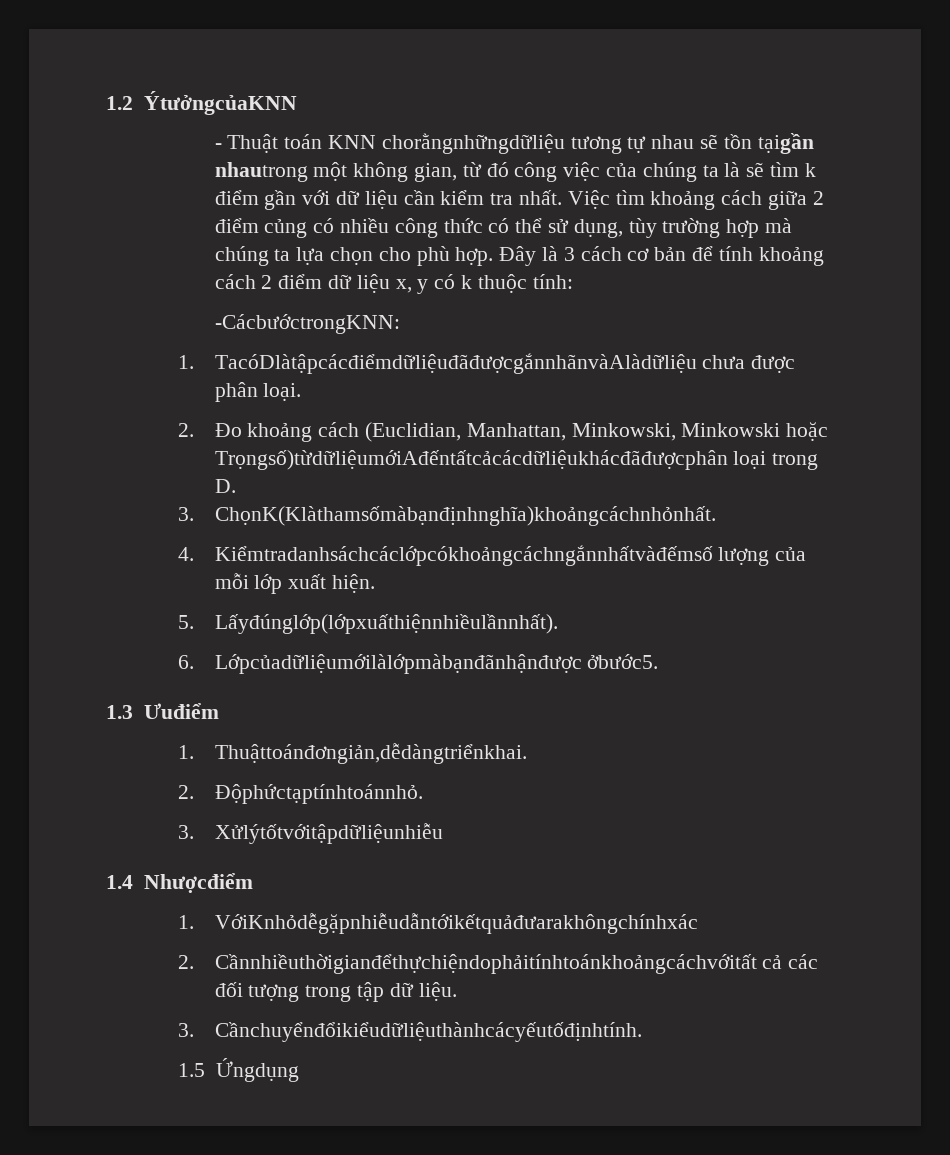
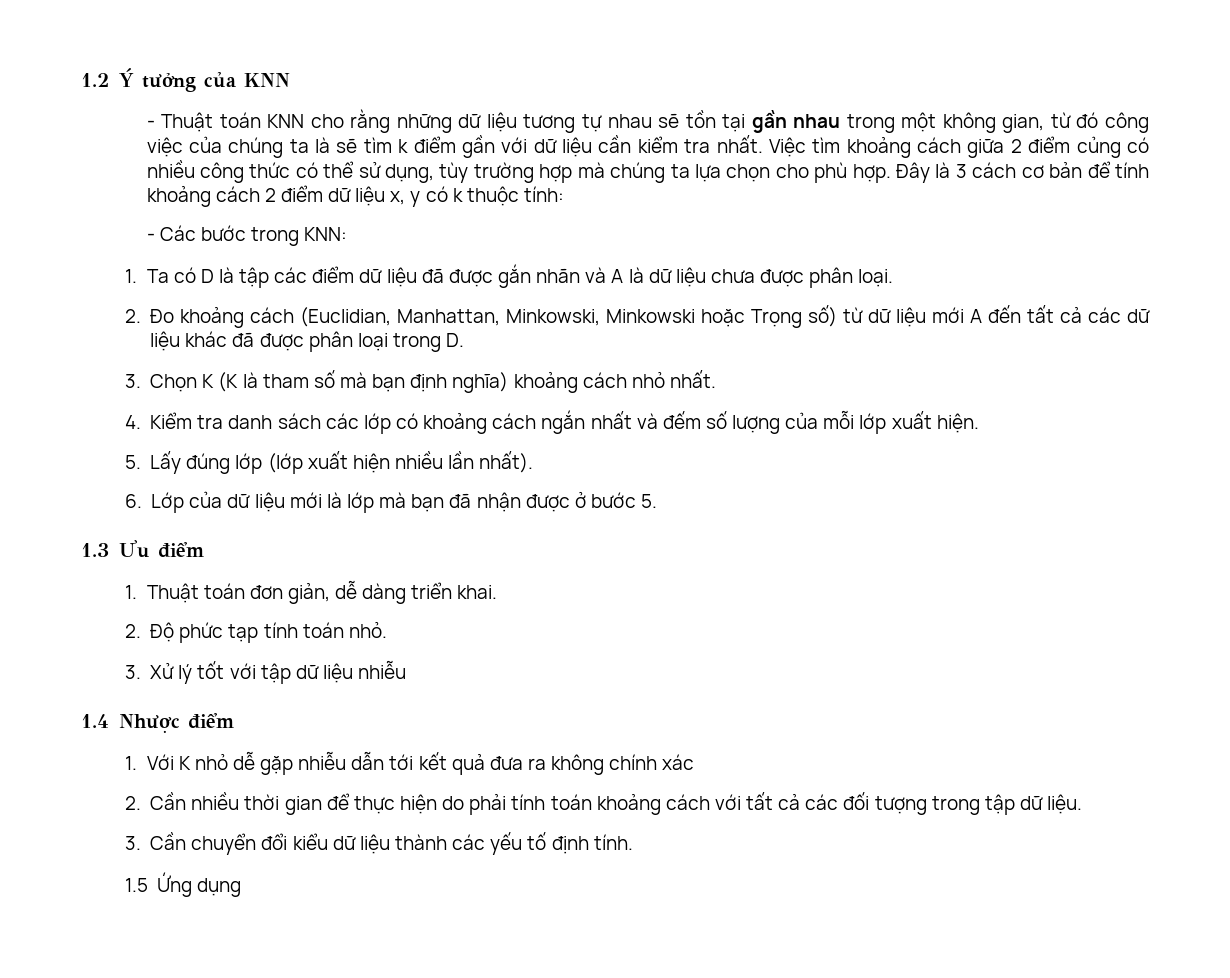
[143,91,297,115] ÝtưởngcủaKNN -> [118,68,290,92] Ý tưởng của KNN
[381,133,565,154] chorằngnhữngdữliệu -> [310,109,517,133] cho rằng những dữ liệu
[757,133,814,154] [214,162,308,182] tạigần nhautrong -> [722,110,895,133] tại gần nhau trong
[214,314,400,334] [178,353,697,374] -CácbướctrongKNN: // 1. TacóDlàtậpcácđiểmdữliệuđãđượcgắnnhãnvàAlàdữliệu -> [146,225,348,246] [124,264,706,288] - Các bước trong KNN: // 1. Ta có D là tập các điểm dữ liệu đã được gắn nhãn và A là dữ liệu
[214,450,819,470] [214,479,236,493] [178,506,716,526] [178,545,713,566] Trọngsố)từdữliệumớiAđếntấtcảcácdữliệukhácđãđượcphân loại trong D. // 3. ChọnK(Klàthamsốmàbạnđịnhnghĩa)khoảngcáchnhỏnhất. // 4. Kiểmtradanhsáchcáclớpcókhoảngcáchngắnnhấtvàđếmsố -> [751,305,1151,328] [150,331,465,352] [124,370,716,393] [124,410,727,434] Trọng số) từ dữ liệu mới A đến tất cả các dữ liệu khác đã được phân loại trong D. // 3. Chọn K (K là tham số mà bạn định nghĩa) khoảng cách nhỏ nhất. // 4. Kiểm tra danh sách các lớp có khoảng cách ngắn nhất và đếm số
[214,614,558,634] [178,654,659,674] Lấyđúnglớp(lớpxuấthiệnnhiềulầnnhất). // 6. Lớpcủadữliệumớilàlớpmàbạnđãnhậnđược ởbước5. -> [150,451,534,474] [124,491,658,513] Lấy đúng lớp (lớp xuất hiện nhiều lần nhất). // 6. Lớp của dữ liệu mới là lớp mà bạn đã nhận được ở bước 5.
[143,703,219,719] [178,743,527,764] [178,784,423,804] [178,823,443,844] Ưuđiểm // 1. Thuậttoánđơngiản,dễdàngtriểnkhai. // 2. Độphứctạptínhtoánnhỏ. // 3. Xửlýtốtvớitậpdữliệunhiễu -> [118,540,204,558] [124,580,498,604] [124,621,387,643] [124,660,407,684] Ưu điểm // 1. Thuật toán đơn giản, dễ dàng triển khai. // 2. Độ phức tạp tính toán nhỏ. // 3. Xử lý tốt với tập dữ liệu nhiễu
[143,873,253,893] [178,913,698,934] [178,954,757,974] Nhượcđiểm // 1. VớiKnhỏdễgặpnhiễudẫntớikếtquảđưarakhôngchínhxác // 2. Cầnnhiềuthờigianđểthựchiệndophảitínhtoánkhoảngcáchvớitất -> [118,713,234,733] [124,751,695,775] [124,792,774,815] Nhược điểm // 1. Với K nhỏ dễ gặp nhiễu dẫn tới kết quả đưa ra không chính xác // 2. Cần nhiều thời gian để thực hiện do phải tính toán khoảng cách với tất
[214,1022,642,1042] Cầnchuyểnđổikiểudữliệuthànhcácyếutốđịnhtính. -> [150,832,633,855] Cần chuyển đổi kiểu dữ liệu thành các yếu tố định tính.
[216,1058,300,1082] Ứngdụng -> [157,872,242,897] Ứng dụng

